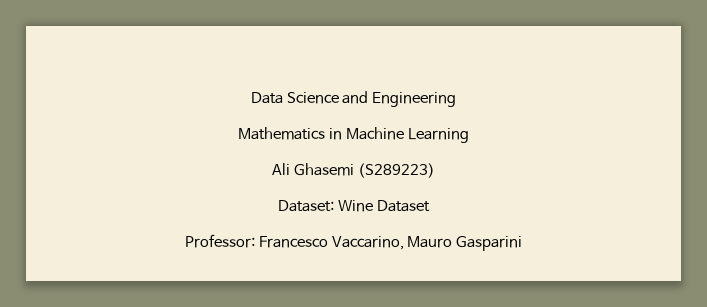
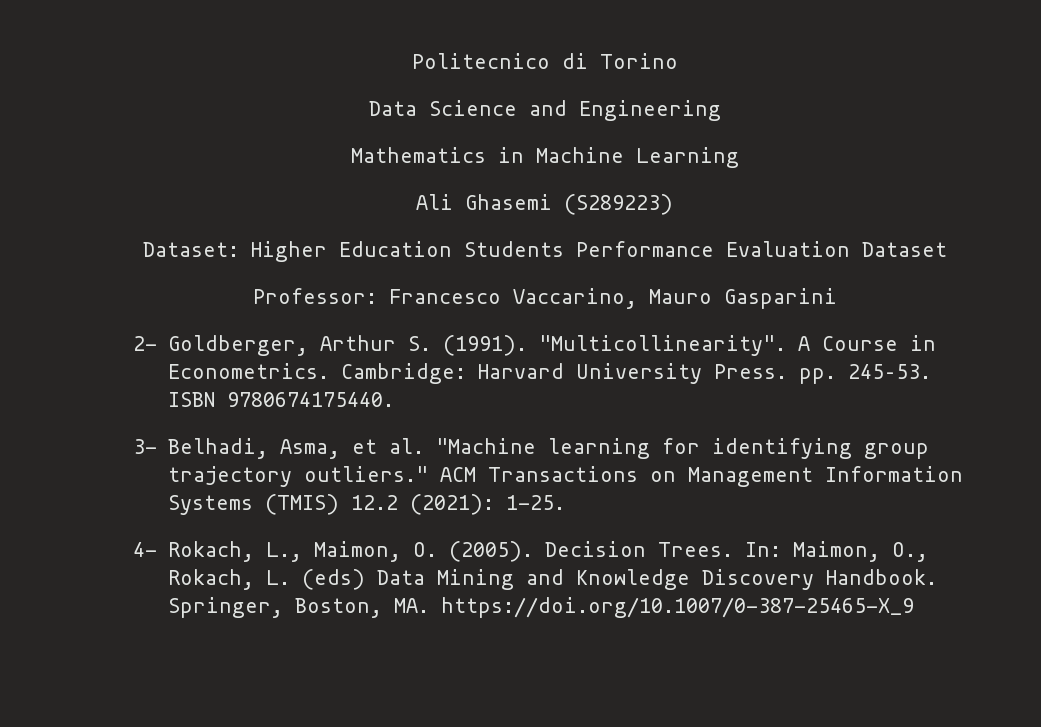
(250, 98) none -> [411,53,678,69] Politecnico di Torino //
[338,200,374,212] Wine -> [250,241,850,262] Higher Education Students Performance Evaluation
(523, 243) none -> [132,335,936,356] [167,363,931,384] [167,392,394,407] [132,438,929,459] [167,466,963,487] [167,494,565,515] [132,541,928,562] [167,569,937,590] [167,597,914,618] // 2- Goldberger, Arthur S. (1991). "Multicollinearity". A Course in Econometrics. Cambridge: Harvard University Press. pp. 245–53. ISBN 9780674175440. // 3- Belhadi, Asma, et al. "Machine learning for identifying group trajectory outliers." ACM Transactions on Management Information Systems (TMIS) 12.2 (2021): 1-25. // 4- Rokach, L., Maimon, O. (2005). Decision Trees. In: Maimon, O., Rokach, L. (eds) Data Mining and Knowledge Discovery Handbook. Springer, Boston, MA. https://doi.org/10.1007/0-387-25465-X_9

